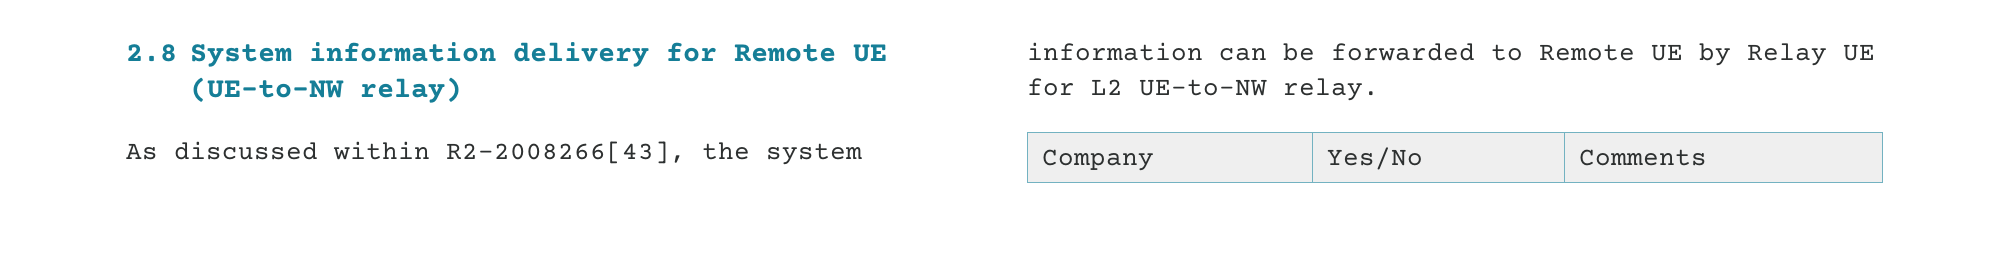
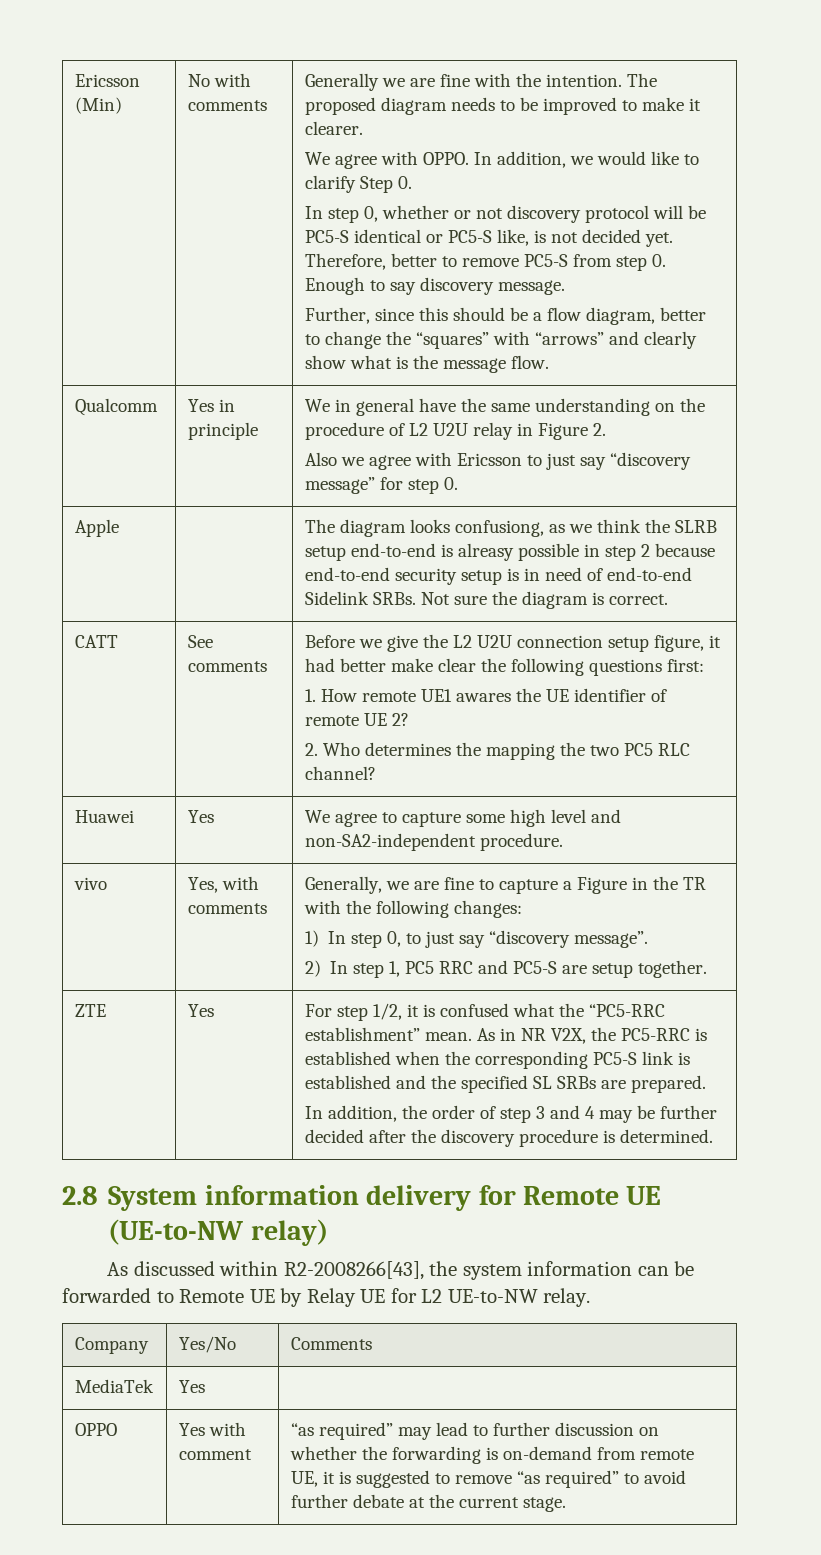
(126, 53) none -> [74,74,140,87] [74,97,122,114] [187,73,251,87] [187,100,267,111] [304,73,657,91] [304,97,701,115] [304,121,363,135] [304,151,699,169] [304,175,412,193] [304,205,706,223] [304,229,673,247] [304,253,666,271] [304,277,565,295] [304,307,706,325] [304,331,697,349] [304,355,549,373] [74,398,158,416] [187,399,235,412] [187,422,258,440] [304,398,705,416] [304,422,606,440] [304,452,691,470] [304,477,458,494] [74,519,119,537] [304,519,717,537] [304,543,715,561] [304,567,692,585] [304,591,668,609] [74,635,118,648] [187,635,213,648] [187,661,267,672] [304,634,721,652] [304,658,704,676] [304,688,667,702] [304,713,409,726] [304,742,690,760] [304,766,376,780] [74,810,134,823] [187,810,214,823] [304,809,621,827] [304,833,563,851] [73,877,107,890] [187,876,259,893] [187,903,267,914] [304,876,706,894] [303,900,522,918] [304,930,648,948] [304,960,707,978] [74,1004,106,1017] [187,1004,214,1017] [304,1003,665,1021] [304,1027,707,1044] [304,1051,690,1069] [304,1075,706,1093] [304,1105,717,1123] [304,1129,713,1147] Ericsson (Min) | No with comments | Generally we are fine with the intention. The proposed diagram needs to be improved to make it clearer. // We agree with OPPO. In addition, we would like to clarify Step 0. // In step 0, whether or not discovery protocol will be PC5-S identical or PC5-S like, is not decided yet. Therefore, better to remove PC5-S from step 0. Enough to say discovery message. // Further, since this should be a flow diagram, better to change the “squares” with “arrows” and clearly show what is the message flow. // Qualcomm | Yes in principle | We in general have the same understanding on the procedure of L2 U2U relay in Figure 2. // Also we agree with Ericsson to just say “discovery message” for step 0. // Apple | | The diagram looks confusiong, as we think the SLRB setup end-to-end is alreasy possible in step 2 because end-to-end security setup is in need of end-to-end Sidelink SRBs. Not sure the diagram is correct. // CATT | See comments | Before we give the L2 U2U connection setup figure, it had better make clear the following questions first: // 1. How remote UE1 awares the UE identifier of remote UE 2? // 2. Who determines the mapping the two PC5 RLC channel? // Huawei | Yes | We agree to capture some high level and non-SA2-independent procedure. // vivo | Yes, with comments | Generally, we are fine to capture a Figure in the TR with the following changes: // 1) In step 0, to just say “discovery message”. // 2) In step 1, PC5 RRC and PC5-S are setup together. // ZTE | Yes | For step 1/2, it is confused what the “PC5-RRC establishment” mean. As in NR V2X, the PC5-RRC is established when the corresponding PC5-S link is established and the specified SL SRBs are prepared. // In addition, the order of step 3 and 4 may be further decided after the discovery procedure is determined. //
(1707, 157) none -> [74,1379,154,1393] [178,1380,205,1393] [74,1423,117,1436] [178,1422,246,1436] [178,1449,252,1460] [290,1422,659,1440] [289,1446,694,1464] [290,1470,686,1488] [290,1494,566,1512] // MediaTek | Yes | // OPPO | Yes with comment | “as required” may lead to further discussion on whether the forwarding is on-demand from remote UE, it is suggested to remove “as required” to avoid further debate at the current stage.

